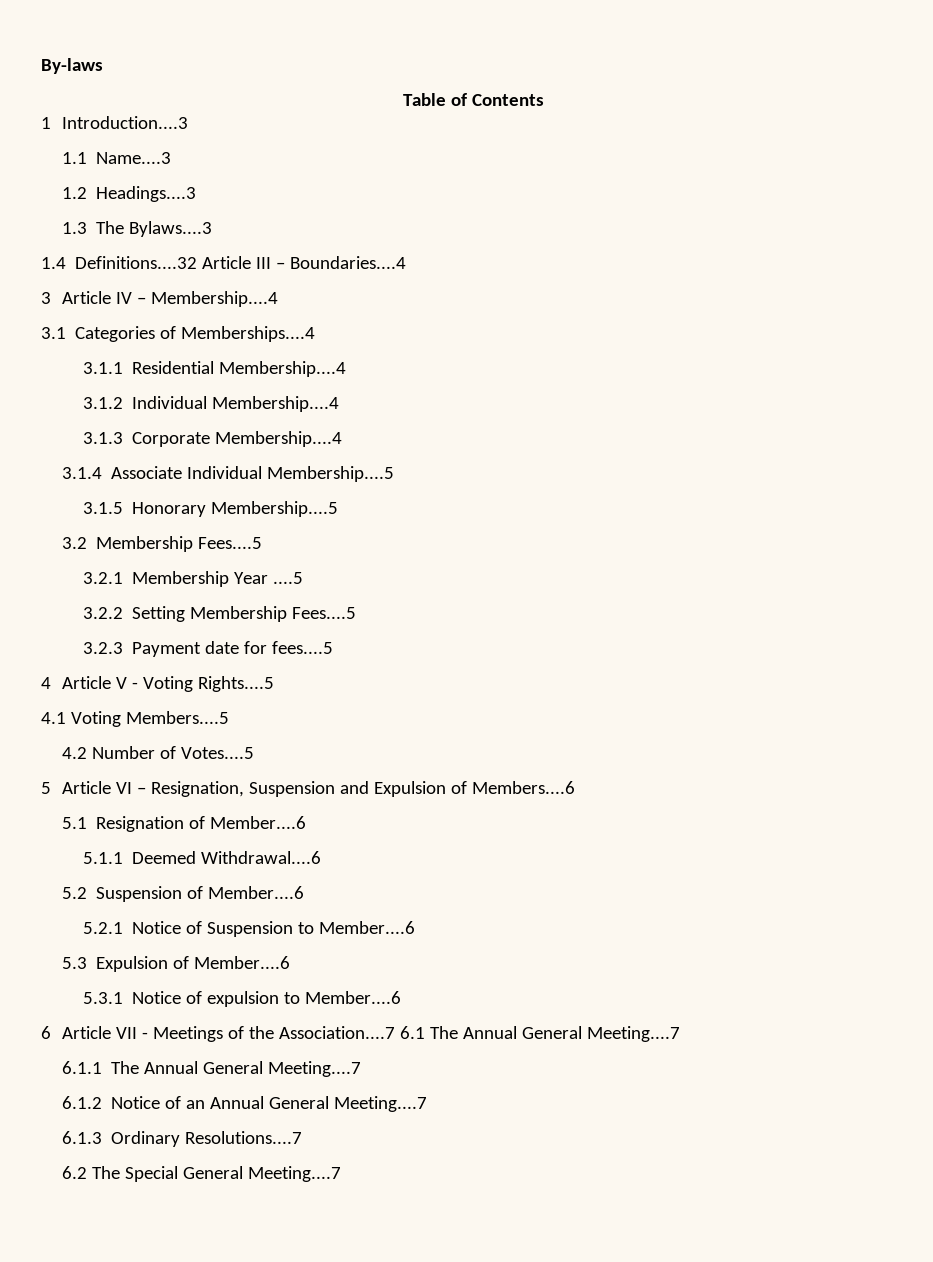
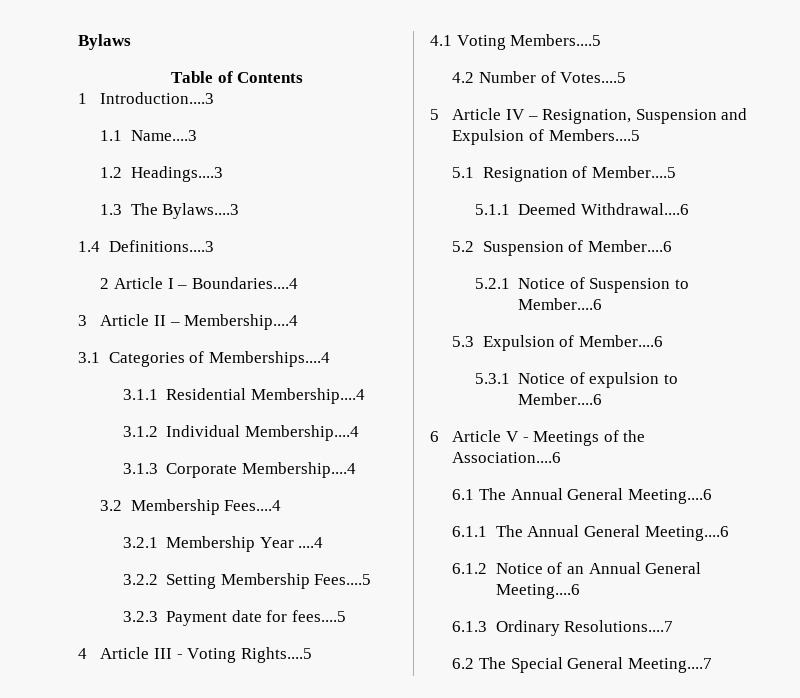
[41,58,103,74] By-laws -> [78,34,131,50] Bylaws
[75,256,272,269] Definitions....32 Article III -> [108,240,214,252] [100,277,174,289] Definitions....3 // 2 Article I
[115,292,132,304] IV -> [153,315,166,326] II
[61,466,395,482] [82,501,339,517] [61,536,263,552] 3.1.4 Associate Individual Membership....5 // 3.1.5 Honorary Membership....5 // 3.2 Membership Fees....5 -> [100,499,282,515] 3.2 Membership Fees....4
[273,572,304,584] ....5 -> [298,537,324,548] ....4
[115,677,127,689] V -> [153,648,172,659] III
[115,782,132,794] VI -> [505,109,525,120] IV
[471,781,575,794] Members....6 -> [548,129,640,141] Members....5
[210,816,307,829] Member....6 -> [591,166,676,178] Member....5
[115,1027,137,1039] VII -> [505,431,519,442] V
[278,1026,395,1039] Association....7 -> [452,452,562,463] Association....6 //
[586,1026,680,1042] Meeting....7 -> [627,489,712,504] Meeting....6
[268,1061,362,1077] Meeting....7 -> [644,526,729,541] Meeting....6
[334,1096,428,1112] Meeting....7 -> [495,584,580,599] Meeting....6

